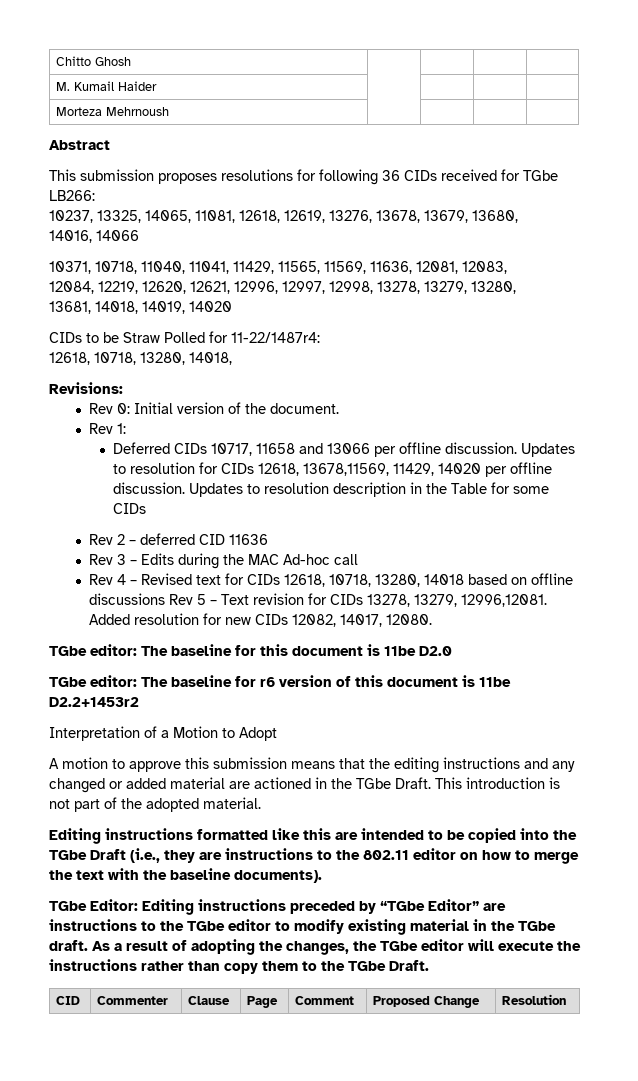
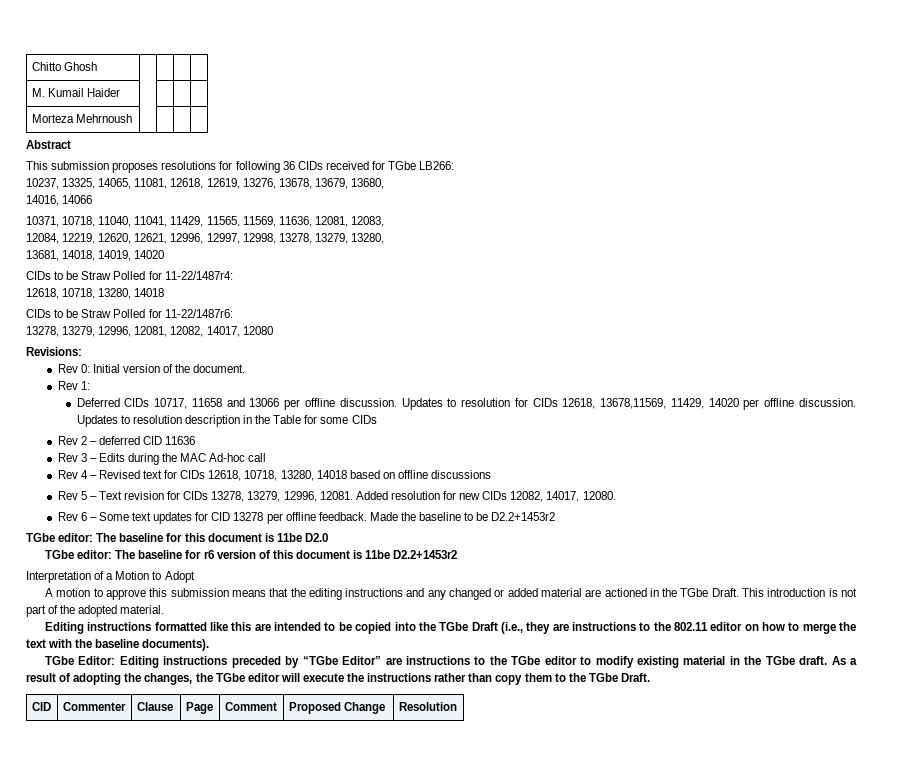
[189,352,232,365] 14018, -> [134,288,165,297] [26,309,233,318] [26,326,273,337] 14018 // CIDs to be Straw Polled for 11-22/1487r6: // 13278, 13279, 12996, 12081, 12082, 14017, 12080
(166, 599) none -> (492, 474) //
[461,594,548,607] 12996,12081. -> [283,491,353,502] 12996, 12081.
(433, 619) none -> [57,512,556,524] // Rev 6 – Some text updates for CID 13278 per offline feedback. Made the baseline to be D2.2+1453r2

